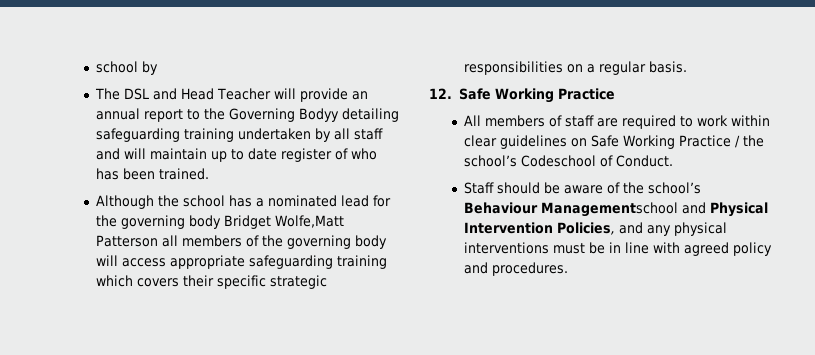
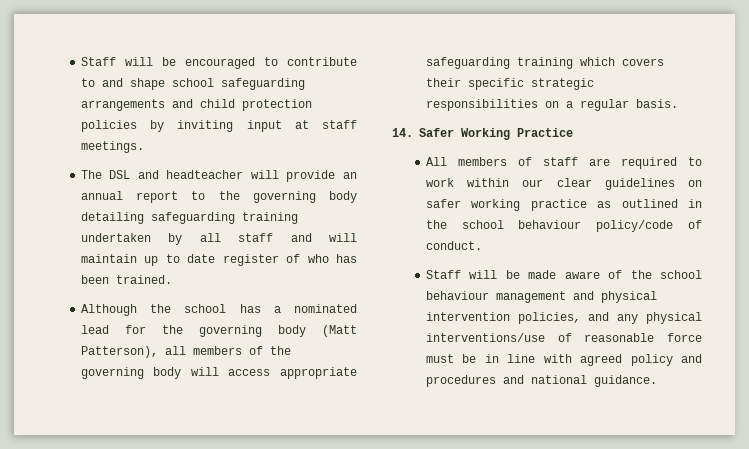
[96,61,159,75] school by -> [80,57,357,69] [80,78,305,90] [80,99,312,111] [80,120,357,132] [80,141,144,153] Staff will be encouraged to contribute to and shape school safeguarding arrangements and child protection policies by inviting input at staff meetings.
[181,88,272,100] Head Teacher -> [166,170,244,179] headteacher
[229,108,340,122] Governing Bodyy -> [252,191,357,203] governing body
[224,215,345,229] [96,235,159,247] Bridget Wolfe,Matt Patterson -> [321,325,357,337] [80,346,158,358] (Matt Patterson),
[429,88,491,100] 12. Safe -> [392,128,454,137] 14. Safer
(771, 120) none -> [522,179,544,187] our
[591,135,765,149] [464,155,674,167] [464,182,702,194] [464,202,769,217] [464,222,728,236] [464,242,550,254] Safe Working Practice / the school’s Codeschool of Conduct. // Staff should be aware of the school’s Behaviour Managementschool and Physical Intervention Policies, and any physical interventions -> [425,199,702,211] [425,220,702,232] [425,241,482,250] [425,270,702,279] [425,291,657,303] [425,312,702,324] [425,333,702,342] safer working practice as outlined in the school behaviour policy/code of conduct. // Staff will be made aware of the school behaviour management and physical intervention policies, and any physical interventions/use of reasonable force
[492,262,569,276] procedures. -> [425,375,657,387] procedures and national guidance.

